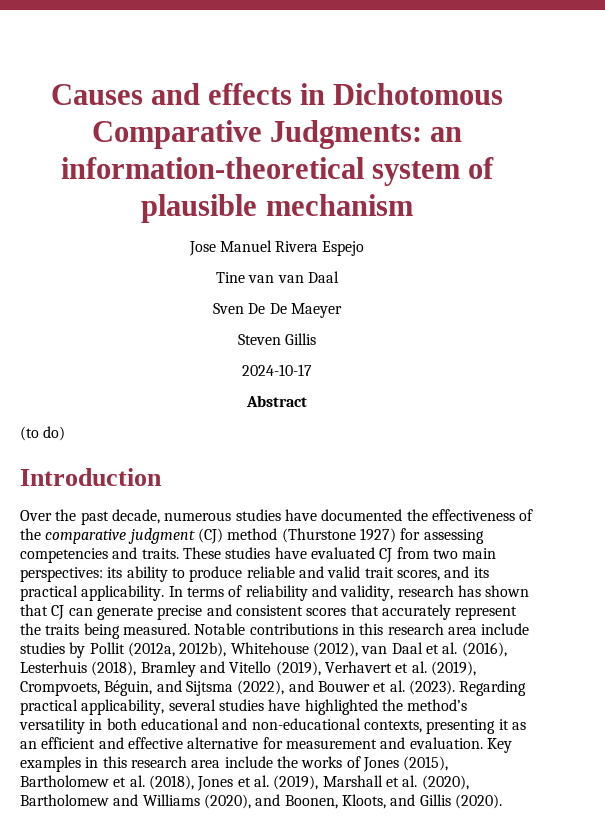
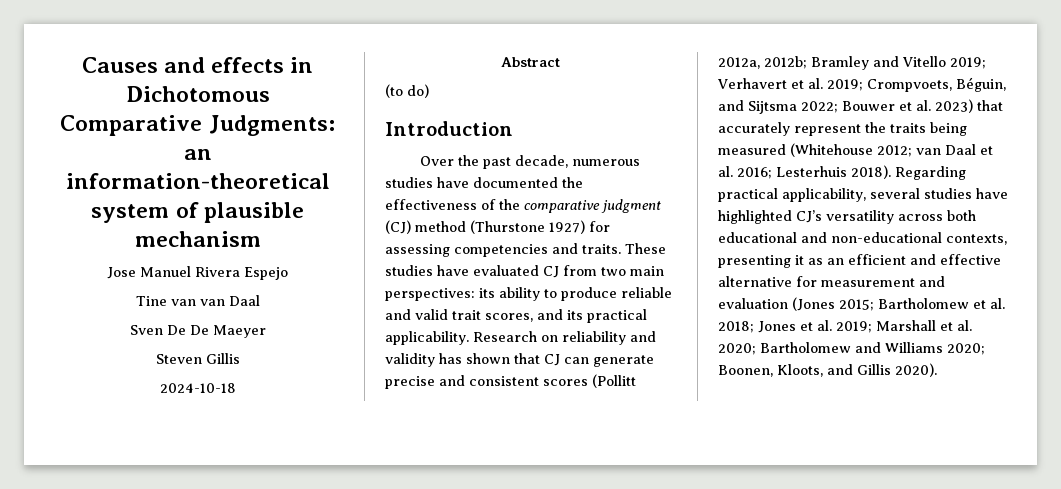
[242,364,312,376] 2024-10-17 -> [159,383,236,393] 2024-10-18
[168,585,454,601] In terms of reliability and validity, research -> [473,331,656,345] [385,353,435,367] Research on reliability and validity
(347, 612) none -> [592,374,636,388] [718,56,986,70] [717,77,1006,92] [718,99,973,114] (Pollitt 2012a, 2012b; Bramley and Vitello 2019; Verhavert et al. 2019; Crompvoets, Béguin, and Sijtsma 2022; Bouwer et al. 2023)
[122,623,530,635] [20,642,507,658] [20,661,476,677] [20,680,455,696] measured. Notable contributions in this research area include studies by Pollit (2012a, 2012b), Whitehouse (2012), van Daal et al. (2016), Lesterhuis (2018), Bramley and Vitello (2019), Verhavert et al. (2019), Crompvoets, Béguin, and Sijtsma (2022), and Bouwer et al. (2023). -> [718,143,993,157] [718,165,891,179] measured (Whitehouse 2012; van Daal et al. 2016; Lesterhuis 2018).
[381,699,468,711] [19,718,103,734] the method’s versatility in -> [796,210,943,224] CJ’s versatility across
[409,737,512,753] [20,756,449,772] evaluation. Key examples in this research area include the works of Jones (2015), -> [718,297,874,311] evaluation (Jones 2015;
[148,775,194,790] (2018), -> [718,321,754,333] 2018;
[273,775,319,790] (2019), -> [836,321,872,333] 2019;
[421,775,469,790] (2020), -> [718,343,756,355] 2020;
[203,794,281,809] (2020), and -> [947,343,985,355] 2020;
[454,794,502,809] (2020). -> [895,363,937,377] 2020).

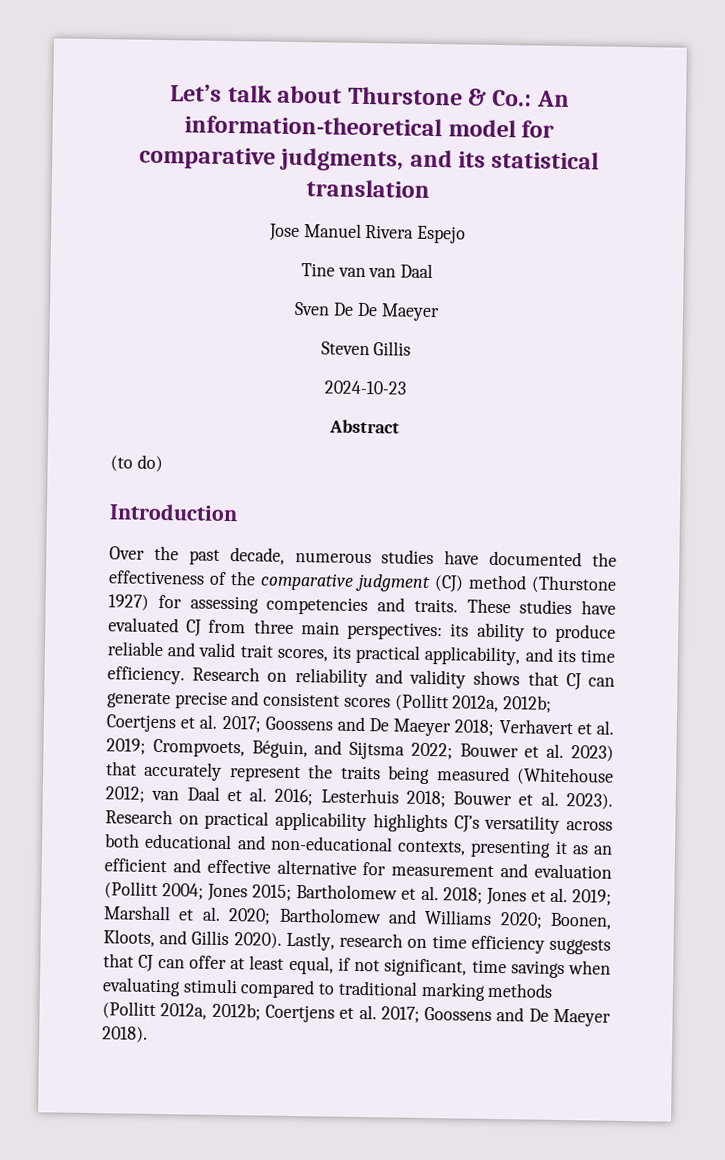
[81,57,314,73] [125,86,270,102] [60,115,335,136] [183,149,212,160] [65,173,330,189] [91,202,304,223] [134,231,261,247] Causes and effects in Dichotomous Comparative Judgments: an information-theoretical system of plausible mechanism -> [170,84,570,108] [184,115,554,138] [138,146,600,172] [306,179,430,198] Let’s talk about Thurstone & Co.: An information-theoretical model for comparative judgments, and its statistical translation
[159,383,236,393] 2024-10-18 -> [324,380,406,395] 2024-10-23
[601,267,626,276] two -> [253,619,294,634] three
[537,309,647,323] [385,331,469,345] and its practical applicability. -> [332,644,615,666] [107,666,185,685] its practical applicability, and its time efficiency.
[439,353,510,364] has shown -> [473,670,521,686] shows
[811,56,986,70] Bramley and Vitello 2019; -> [106,714,495,737] Coertjens et al. 2017; Goossens and De Maeyer 2018;
[851,165,966,180] [718,188,1008,202] [718,210,792,224] 2018). Regarding practical applicability, several studies have highlighted -> [405,790,613,810] [105,809,448,833] 2018; Bouwer et al. 2023). Research on practical applicability highlights
[792,297,835,311] (Jones -> [104,881,249,902] (Pollitt 2004; Jones
(937, 370) none -> [285,931,611,955] [103,953,611,979] [102,977,554,1001] [102,1001,611,1027] [102,1026,148,1043] Lastly, research on time efficiency suggests that CJ can offer at least equal, if not significant, time savings when evaluating stimuli compared to traditional marking methods (Pollitt 2012a, 2012b; Coertjens et al. 2017; Goossens and De Maeyer 2018).

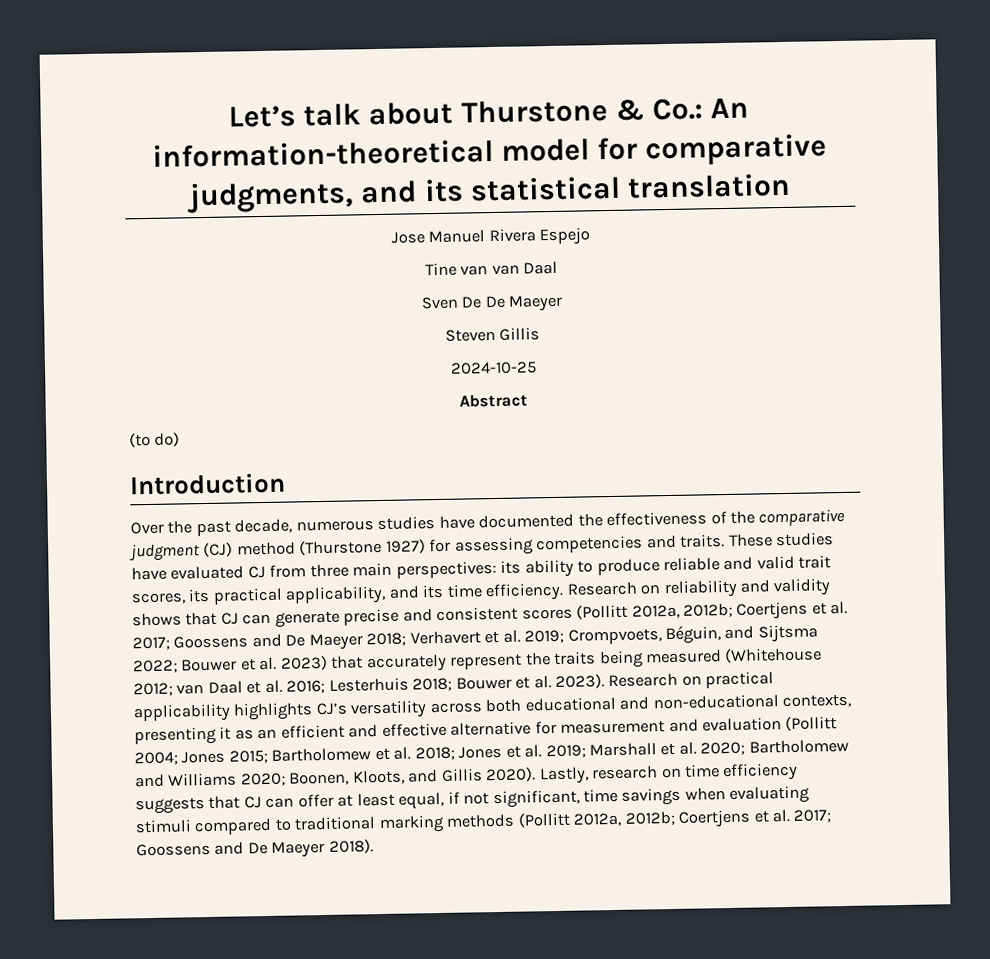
[324,380,406,395] 2024-10-23 -> [449,361,537,375] 2024-10-25

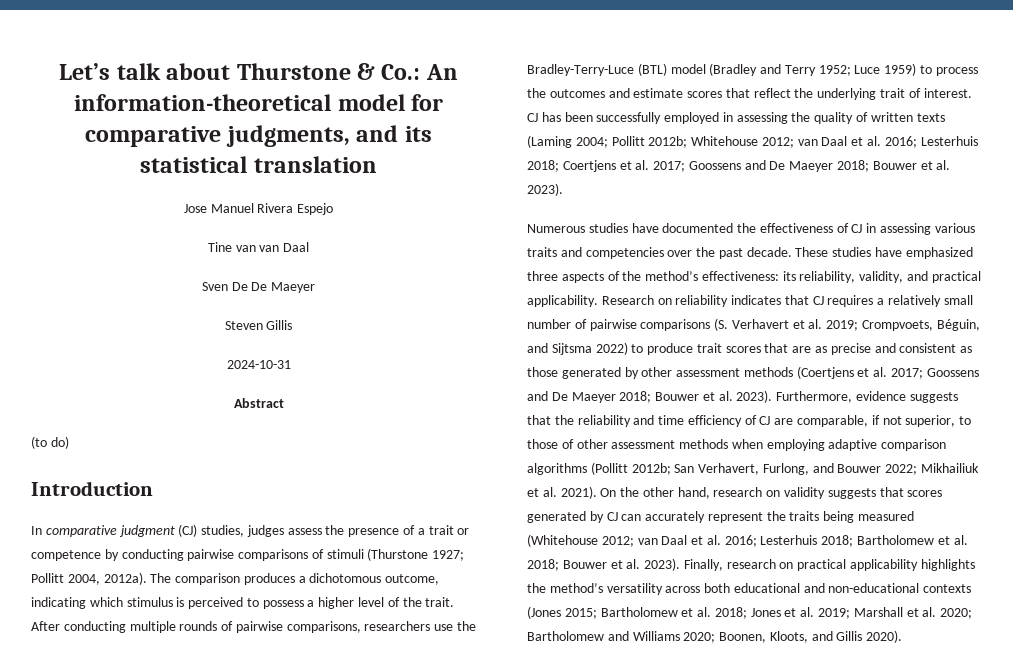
[449,361,537,375] 2024-10-25 -> [226,360,291,369] 2024-10-31
[130,508,846,537] [129,532,835,562] [131,555,832,581] [131,578,832,605] [132,602,734,628] Over the past decade, numerous studies have documented the effectiveness of the comparative judgment (CJ) method (Thurstone 1927) for assessing competencies and traits. These studies have evaluated CJ from three main perspectives: its ability to produce reliable and valid trait scores, its practical applicability, and its time efficiency. Research on reliability and validity shows that CJ can generate precise and consistent scores (Pollitt 2012a, 2012b; -> [31,524,470,537] [31,548,465,561] [31,572,440,585] [31,597,455,609] [31,621,477,633] [527,63,978,76] [527,88,972,100] [527,112,945,124] [527,135,978,148] [527,160,559,172] In comparative judgment (CJ) studies, judges assess the presence of a trait or competence by conducting pairwise comparisons of stimuli (Thurstone 1927; Pollitt 2004, 2012a). The comparison produces a dichotomous outcome, indicating which stimulus is perceived to possess a higher level of the trait. After conducting multiple rounds of pairwise comparisons, researchers use the Bradley-Terry-Luce (BTL) model (Bradley and Terry 1952; Luce 1959) to process the outcomes and estimate scores that reflect the underlying trait of interest. CJ has been successfully employed in assessing the quality of written texts (Laming 2004; Pollitt 2012b; Whitehouse 2012; van Daal et al. 2016; Lesterhuis 2018;
(407, 639) none -> [872,160,951,170] [527,183,563,196] [527,223,975,235] [527,247,973,259] [527,271,981,283] [527,295,973,307] [527,318,729,331] Bouwer et al. 2023). // Numerous studies have documented the effectiveness of CJ in assessing various traits and competencies over the past decade. These studies have emphasized three aspects of the method’s effectiveness: its reliability, validity, and practical applicability. Research on reliability indicates that CJ requires a relatively small number of pairwise comparisons (S.
[133,655,364,674] 2022; Bouwer et al. 2023) that -> [595,342,973,355] [527,366,979,379] [527,390,958,403] [527,415,972,427] [527,439,947,451] [527,462,980,475] [527,486,943,499] [527,511,642,523] 2022) to produce trait scores that are as precise and consistent as those generated by other assessment methods (Coertjens et al. 2017; Goossens and De Maeyer 2018; Bouwer et al. 2023). Furthermore, evidence suggests that the reliability and time efficiency of CJ are comparable, if not superior, to those of other assessment methods when employing adaptive comparison algorithms (Pollitt 2012b; San Verhavert, Furlong, and Bouwer 2022; Mikhailiuk et al. 2021). On the other hand, research on validity suggests that scores generated by CJ can
[455,672,679,690] Bouwer et al. 2023). Research -> [857,535,968,545] [527,558,776,571] Bartholomew et al. 2018; Bouwer et al. 2023). Finally, research
[315,702,348,716] CJ’s -> [527,583,603,593] the method’s
[782,693,852,709] [134,716,838,746] [134,750,226,766] contexts, presenting it as an efficient and effective alternative for measurement and evaluation (Pollitt 2004; Jones -> [923,584,972,593] [527,606,561,619] contexts (Jones
[538,762,799,785] [135,785,811,815] [135,808,832,836] [136,839,374,858] Lastly, research on time efficiency suggests that CJ can offer at least equal, if not significant, time savings when evaluating stimuli compared to traditional marking methods (Pollitt 2012a, 2012b; Coertjens et al. 2017; Goossens and De Maeyer 2018). -> (903, 636) none

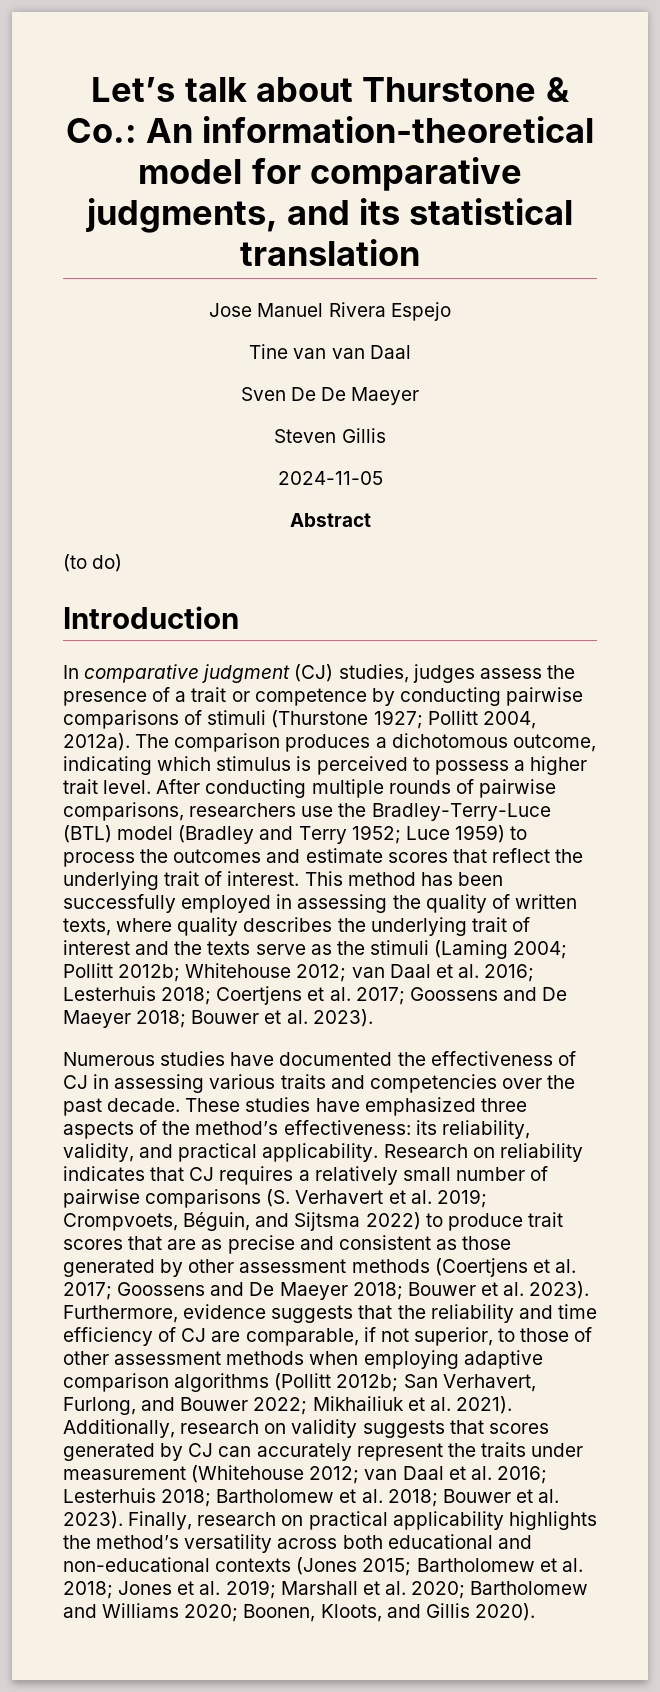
[226,360,291,369] 2024-10-31 -> [277,471,383,485] 2024-11-05
[358,597,455,607] level of the trait. -> [63,779,152,794] trait level.
[527,113,538,122] CJ -> [304,871,416,886] This method
[916,113,945,122] texts -> [63,917,530,936] [63,940,429,955] texts, where quality describes the underlying trait of interest and the texts serve as the stimuli
[600,487,710,499] On the other hand, -> [63,1419,175,1438] Additionally,
[823,511,915,523] being measured -> [531,1443,584,1457] [63,1466,186,1480] under measurement

